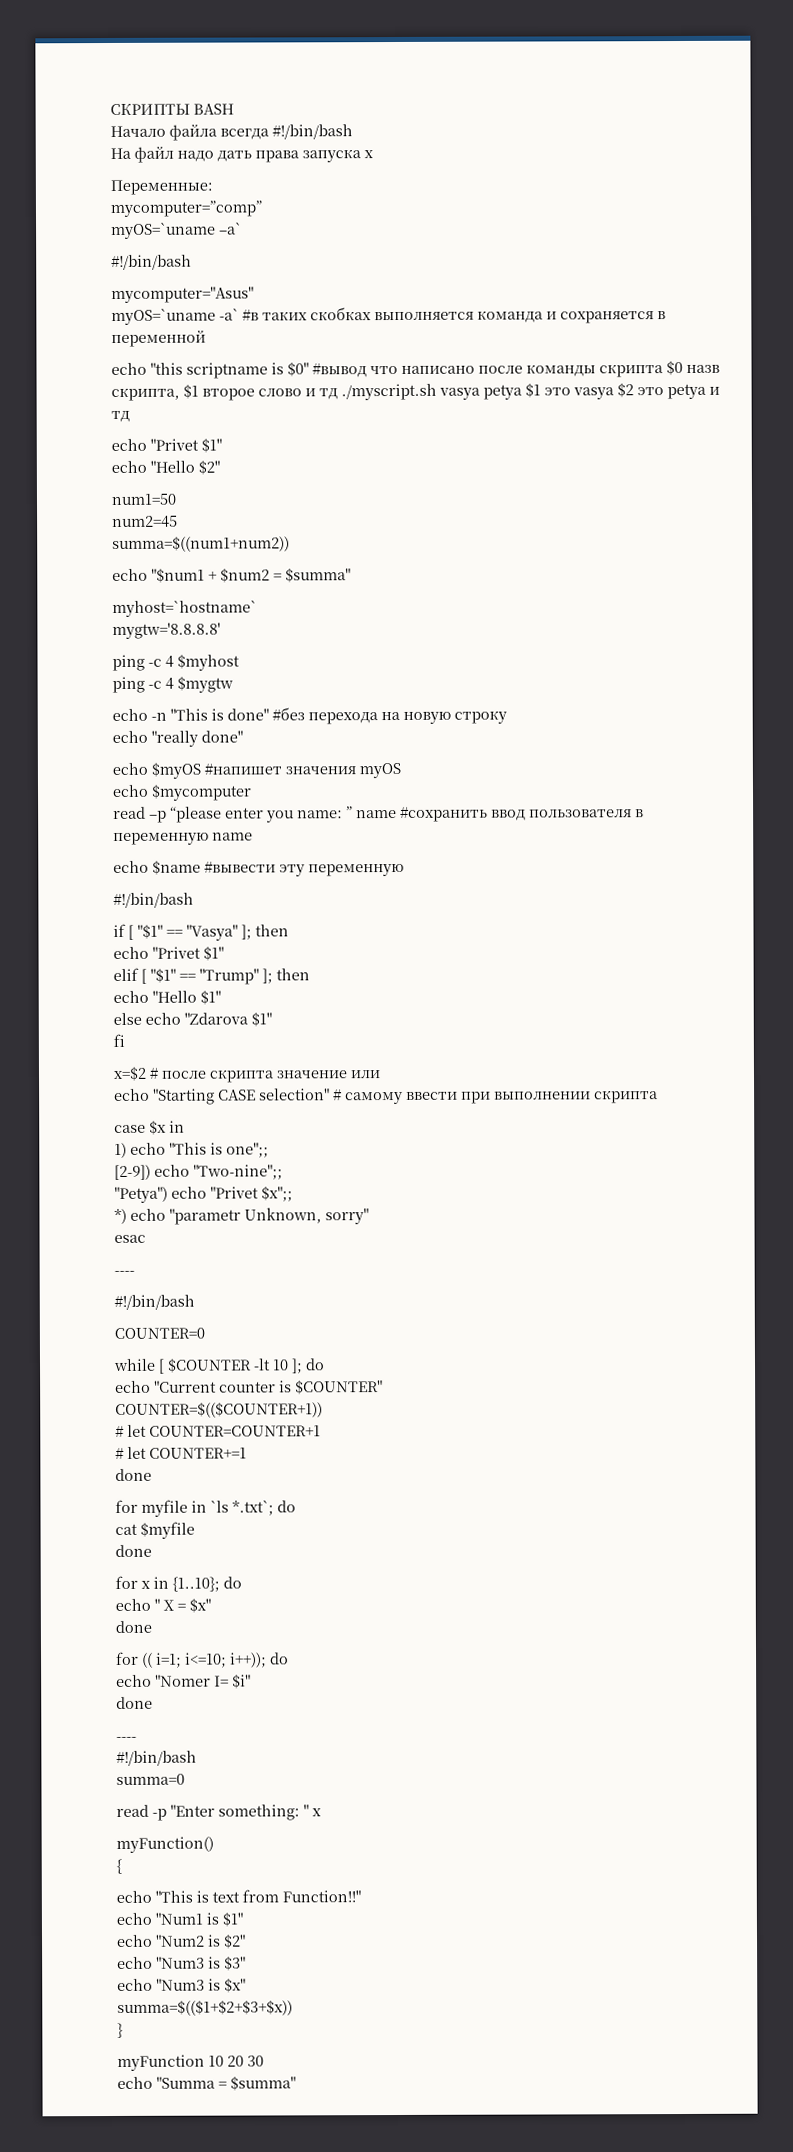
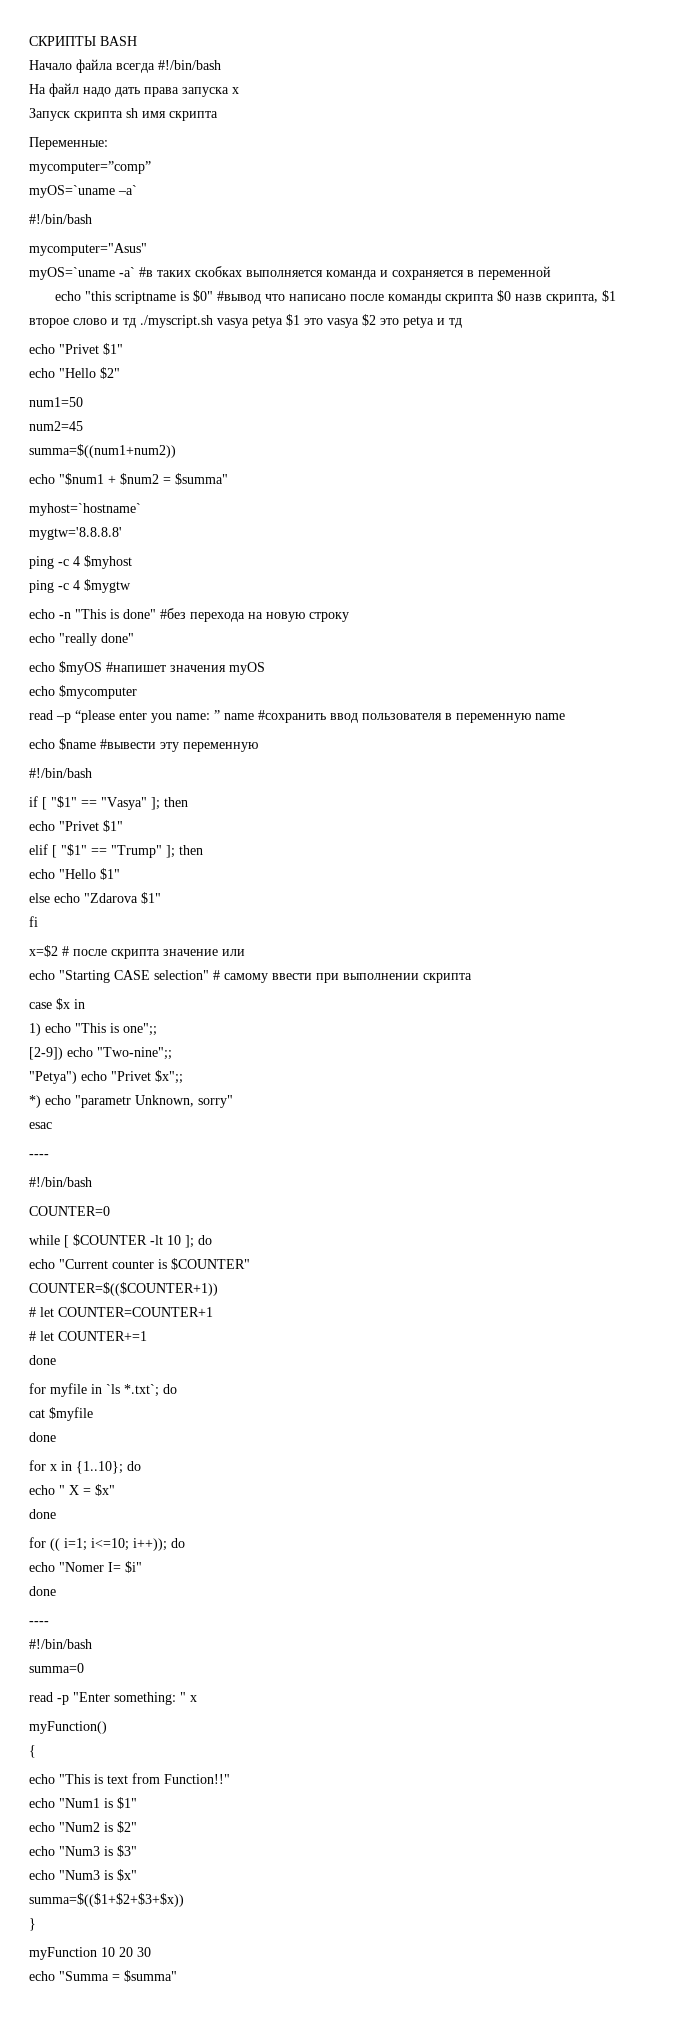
(374, 154) none -> [29,108,218,121] // Запуск скрипта sh имя скрипта

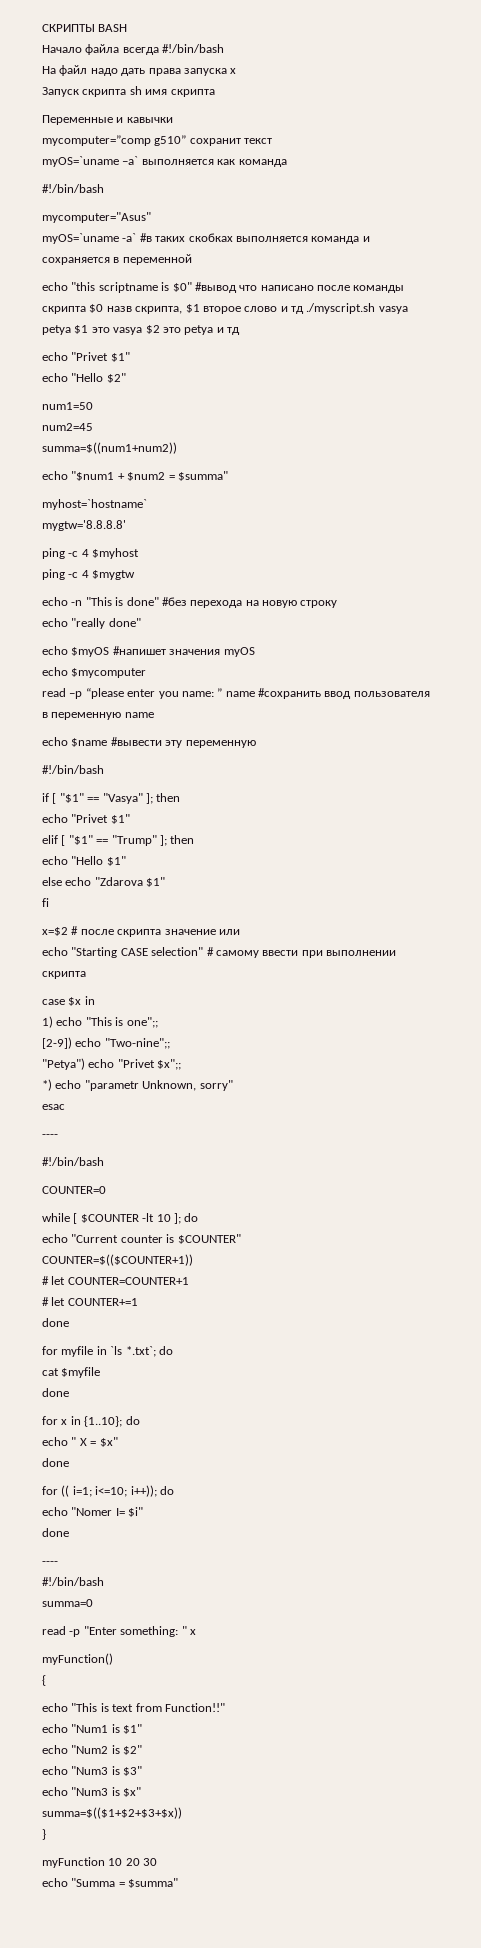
[29,137,108,150] [29,161,151,174] [29,185,137,198] Переменные: // mycomputer=”comp” // myOS=`uname –a` -> [42,115,173,125] [42,135,273,146] [42,156,287,167] Переменные и кавычки // mycomputer=”comp g510” сохранит текст // myOS=`uname –a` выполняется как команда

